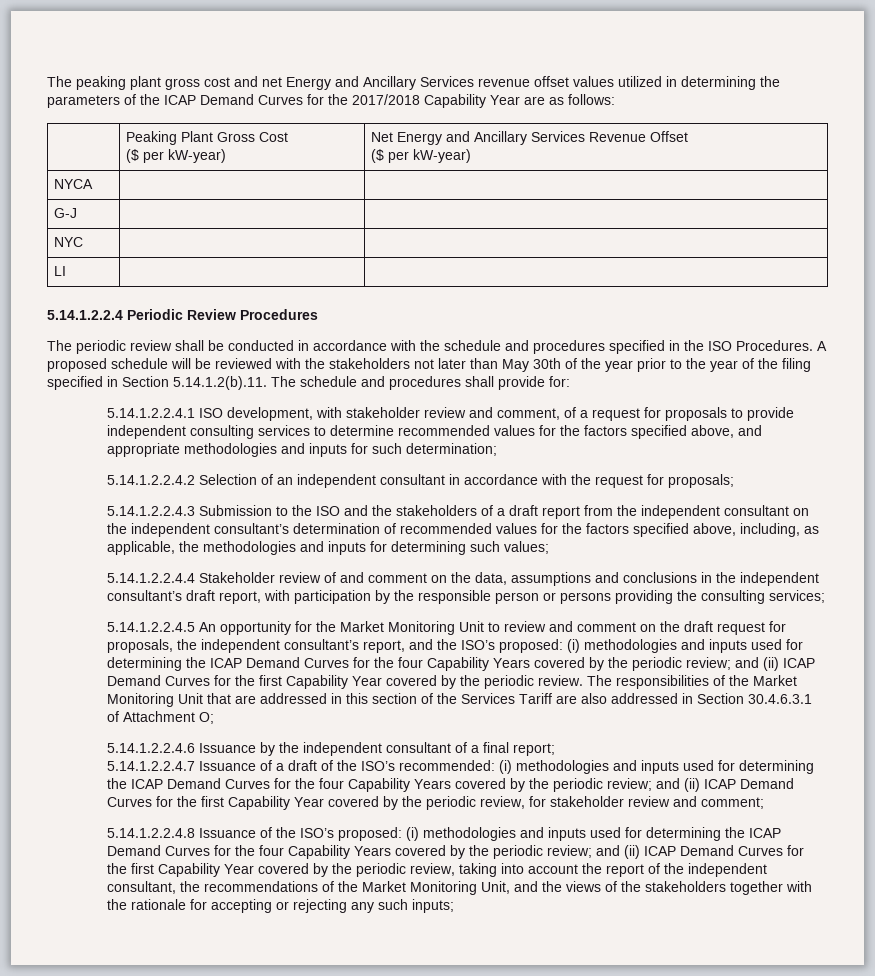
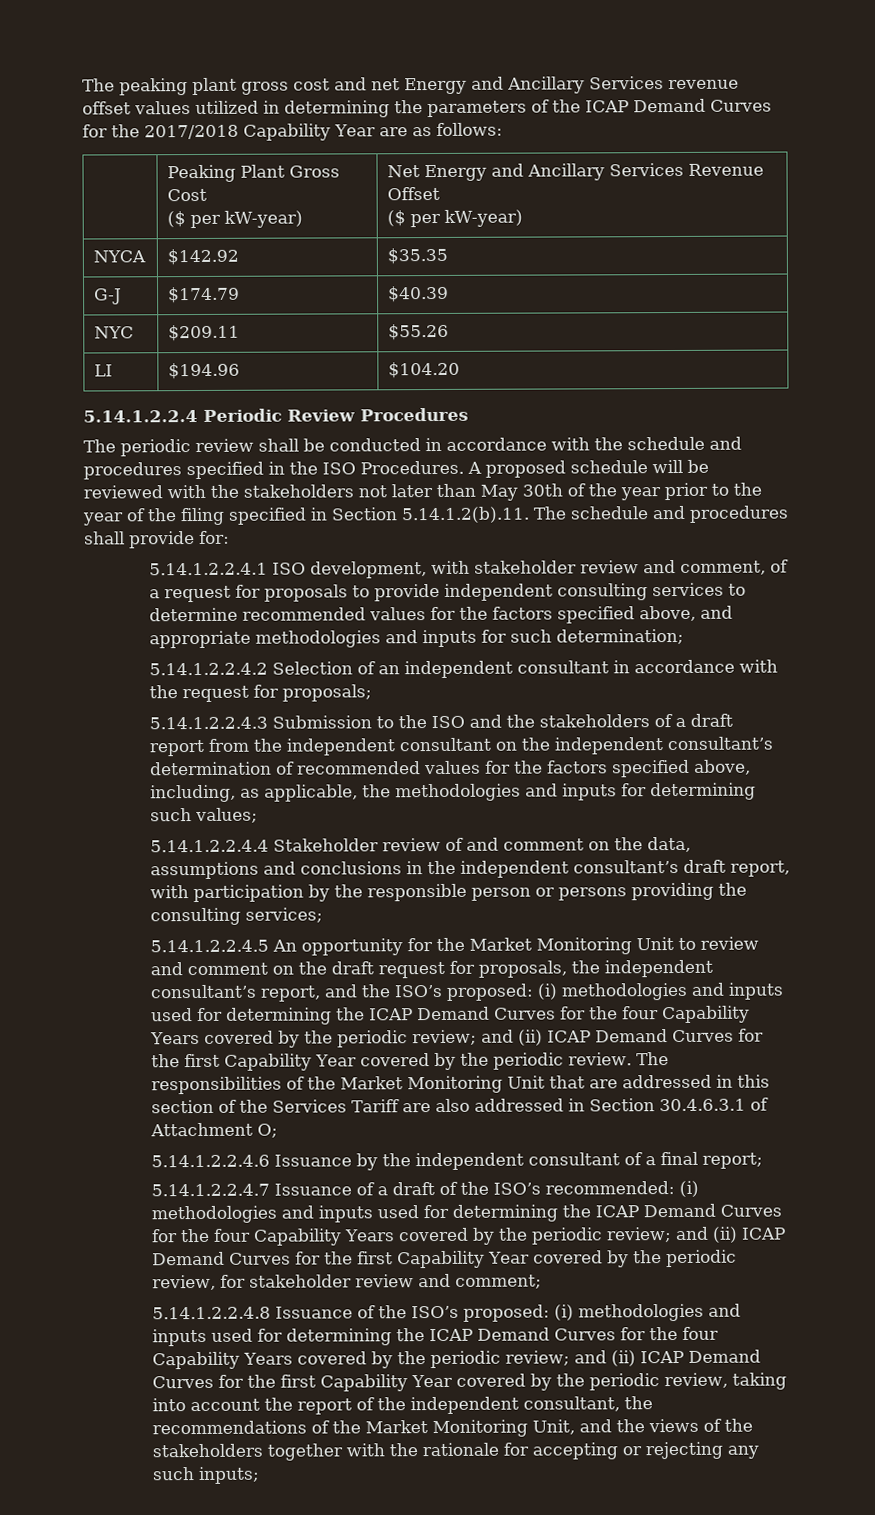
(93, 184) | -> [167,248,240,266] [387,247,449,265] $142.92 | $35.35
(77, 213) | -> [168,286,241,304] [388,285,450,303] $174.79 | $40.39
(83, 242) | -> [168,324,241,342] [388,323,450,341] $209.11 | $55.26
(66, 271) | -> [168,362,241,380] [388,361,461,379] $194.96 | $104.20

